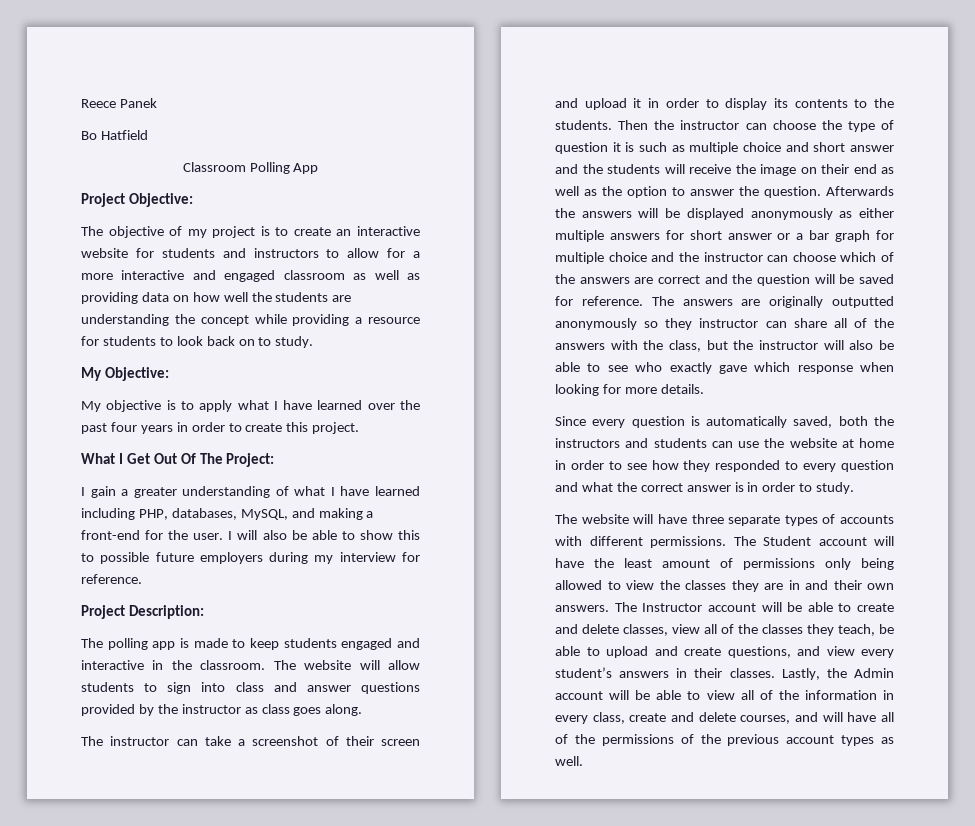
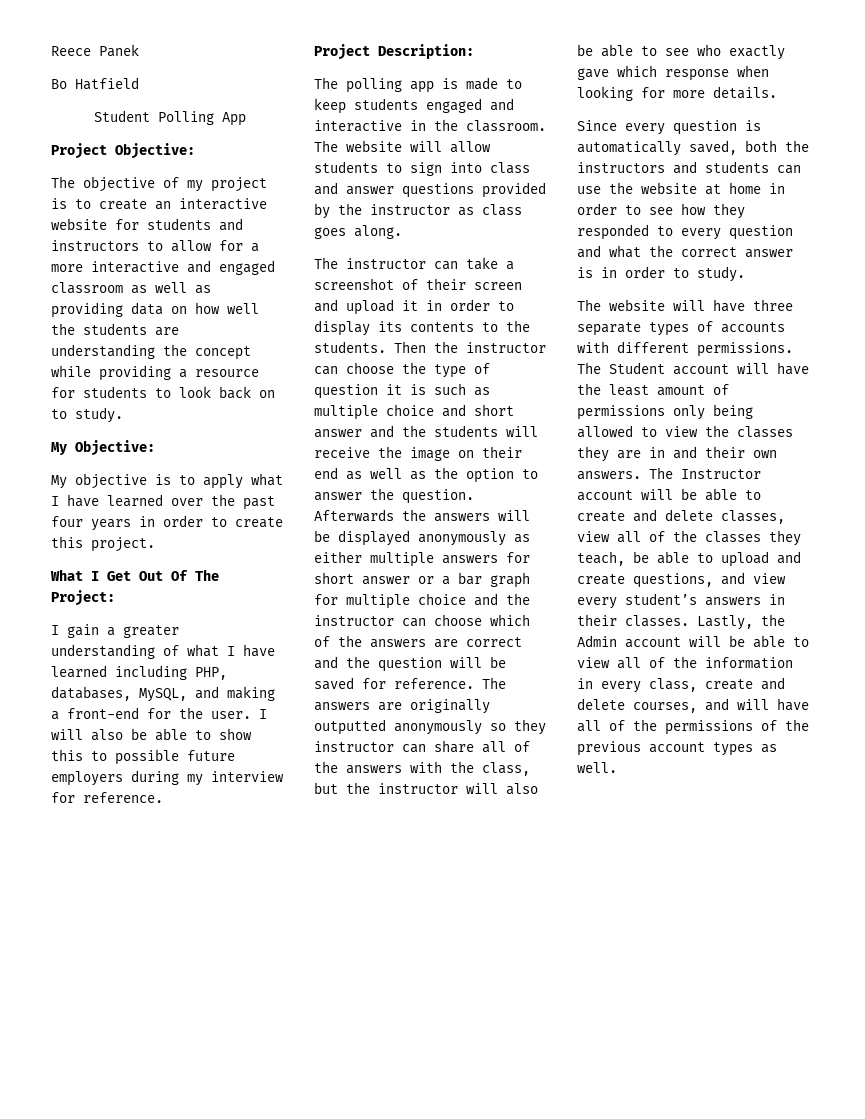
[182,162,246,172] Classroom -> [93,110,150,122] Student

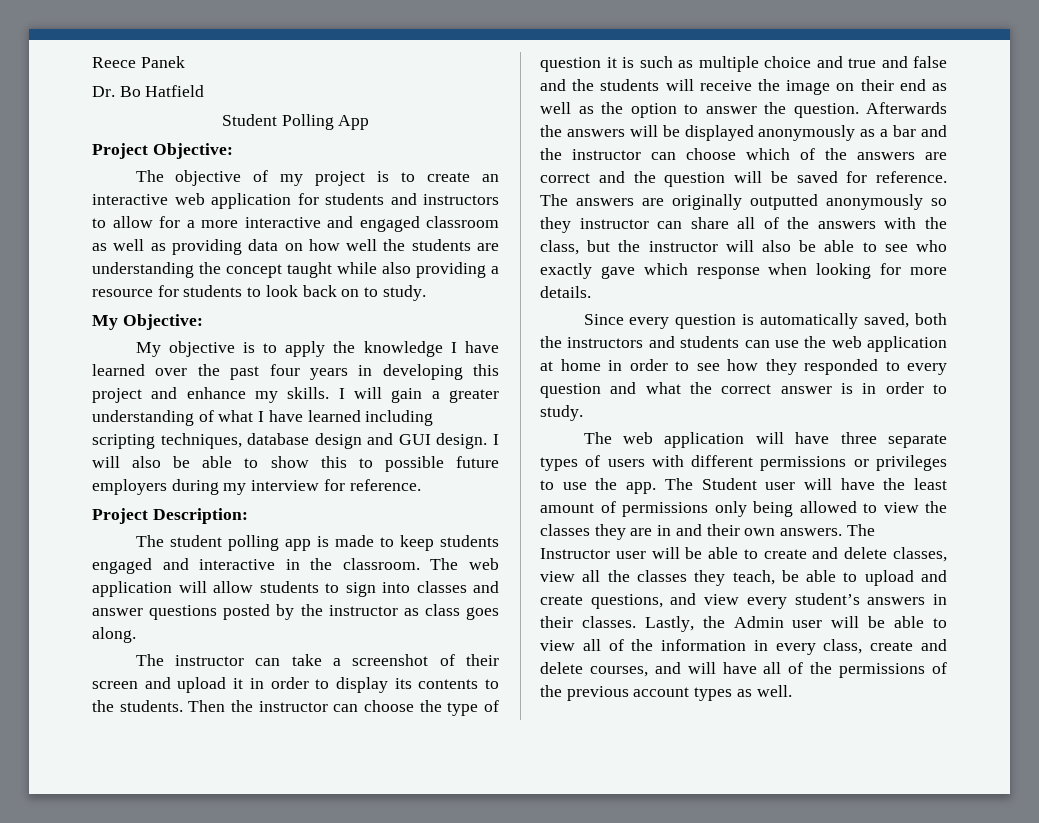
(139, 50) none -> [92,86,115,97] Dr.
[51,218,107,230] website -> [174,193,291,209] web application
[51,365,91,377] while -> [287,262,411,278] taught while also
[251,473,283,486] what -> [333,341,443,357] the knowledge
[163,515,283,528] [51,536,155,552] [50,569,219,581] [51,590,115,606] [51,625,59,635] order to create this project. // What I Get Out Of The Project: // I -> [382,364,499,380] [92,387,382,403] developing this project and enhance my skills. I will
[195,667,227,680] [51,686,275,702] [51,707,251,720] PHP, databases, MySQL, and making a front-end for the user. -> [92,433,488,449] scripting techniques, database design and GUI design.
(338, 83) none -> [169,535,222,547] student
[346,140,402,152] website -> [469,558,499,570] [92,581,172,597] web application
[490,162,530,174] class -> [416,581,467,593] classes
[482,182,546,198] provided -> [223,604,271,620] posted
[474,404,514,416] [314,429,362,438] short answer -> [848,56,947,68] true and false
[314,551,530,567] [314,572,530,588] [314,593,466,609] either multiple answers for short answer or a bar graph for multiple choice -> [880,125,917,137] a bar
[641,182,697,194] website -> [831,336,947,352] web application
[609,299,665,311] website -> [622,432,745,448] web application
[721,322,785,333] accounts -> [607,459,645,467] users
[697,342,793,357] permissions. -> [760,455,947,471] [540,478,657,494] permissions or privileges to use the app.
[673,364,729,375] account -> [765,482,796,490] user
[577,490,633,501] account -> [615,551,646,559] user
[649,531,665,542] of -> (601, 576) none
[625,637,681,648] account -> [792,620,823,628] user

